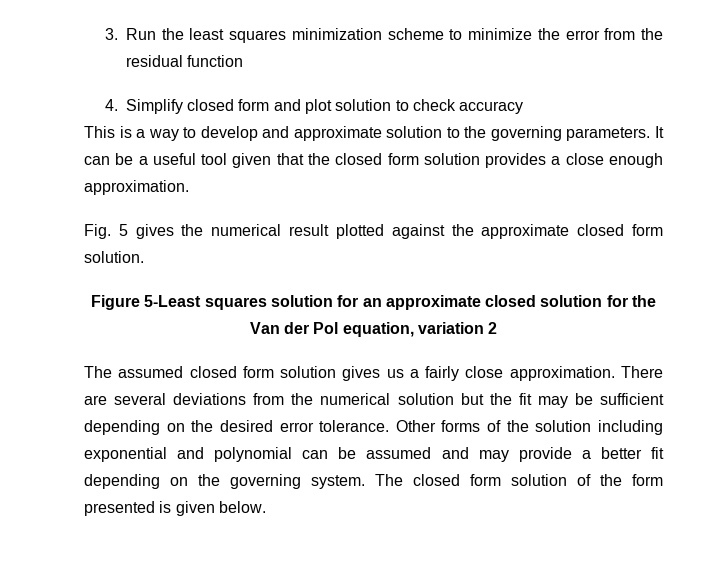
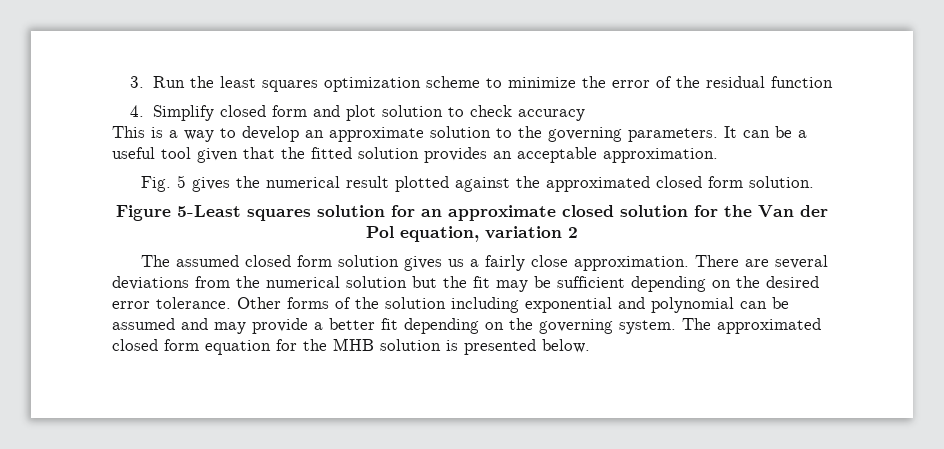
[291,28,382,40] minimization -> [323,77,421,92] optimization
[604,28,636,40] from -> [655,76,672,88] of
[262,126,290,138] and -> [305,130,324,138] an
[335,153,663,168] closed form solution provides a close enough -> [311,147,597,163] fitted solution provides an acceptable
[481,224,570,239] approximate -> [546,176,651,192] approximated
[413,474,663,486] [84,501,215,516] closed form solution of the form presented is given -> [717,318,821,334] [112,338,536,355] approximated closed form equation for the MHB solution is presented

